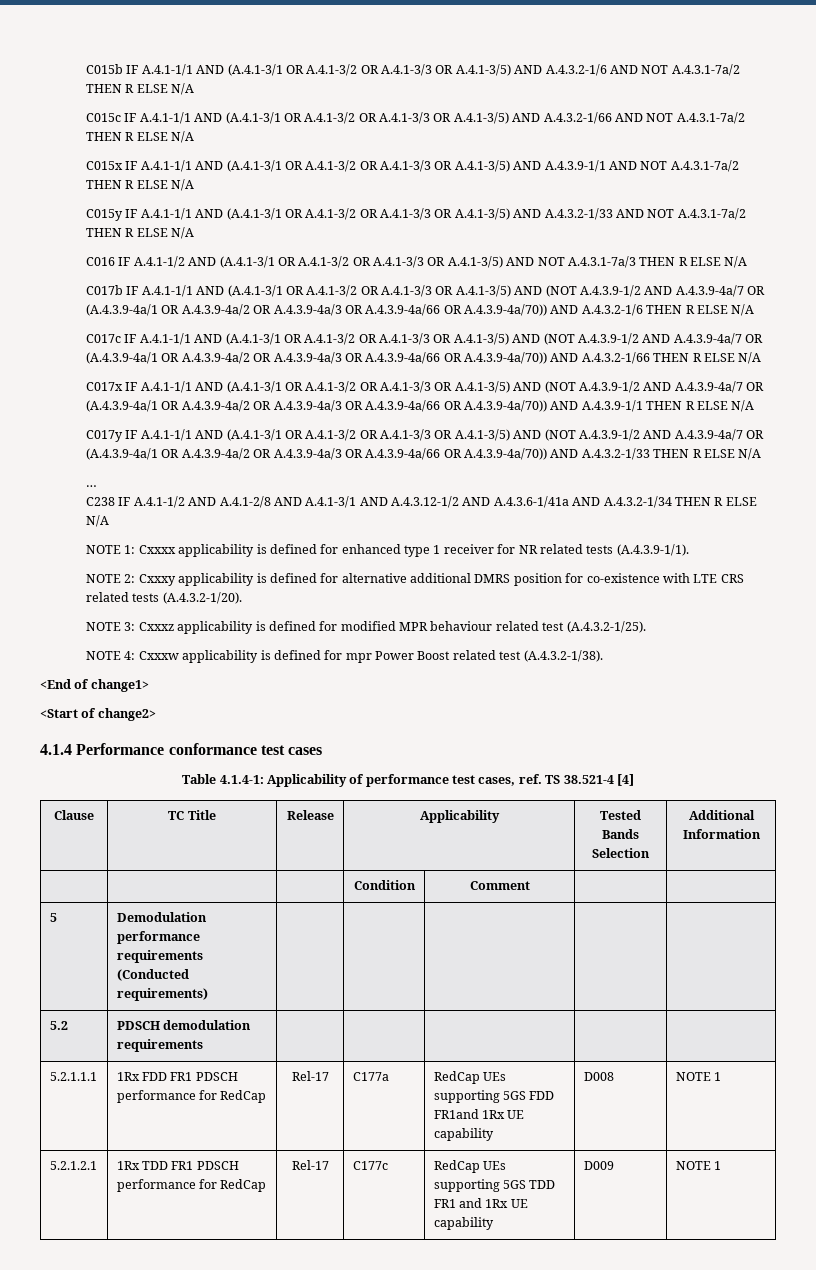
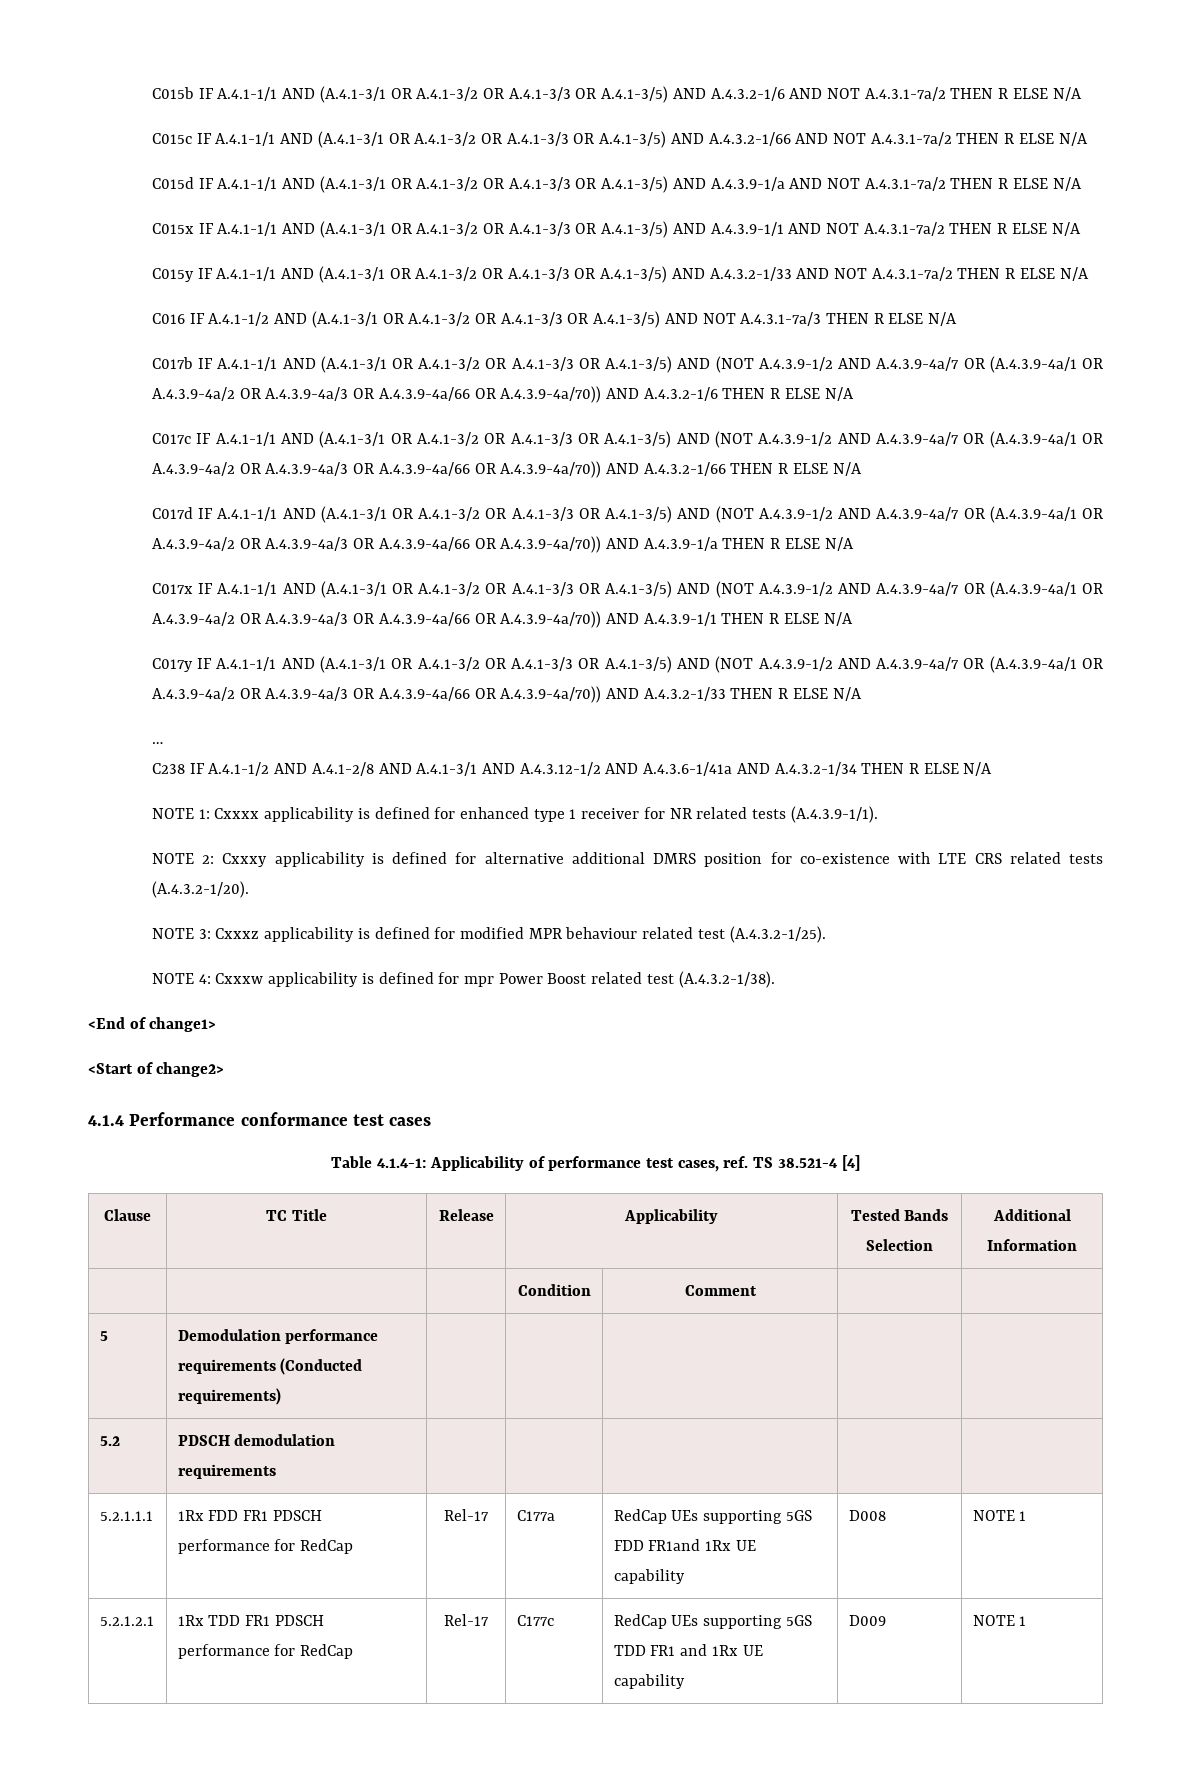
(195, 137) none -> [151,176,1082,193] // C015d IF A.4.1-1/1 AND (A.4.1-3/1 OR A.4.1-3/2 OR A.4.1-3/3 OR A.4.1-3/5) AND A.4.3.9-1/a AND NOT A.4.3.1-7a/2 THEN R ELSE N/A
(762, 358) none -> [151,506,1104,523] [151,536,854,553] // C017d IF A.4.1-1/1 AND (A.4.1-3/1 OR A.4.1-3/2 OR A.4.1-3/3 OR A.4.1-3/5) AND (NOT A.4.3.9-1/2 AND A.4.3.9-4a/7 OR (A.4.3.9-4a/1 OR A.4.3.9-4a/2 OR A.4.3.9-4a/3 OR A.4.3.9-4a/66 OR A.4.3.9-4a/70)) AND A.4.3.9-1/a THEN R ELSE N/A

